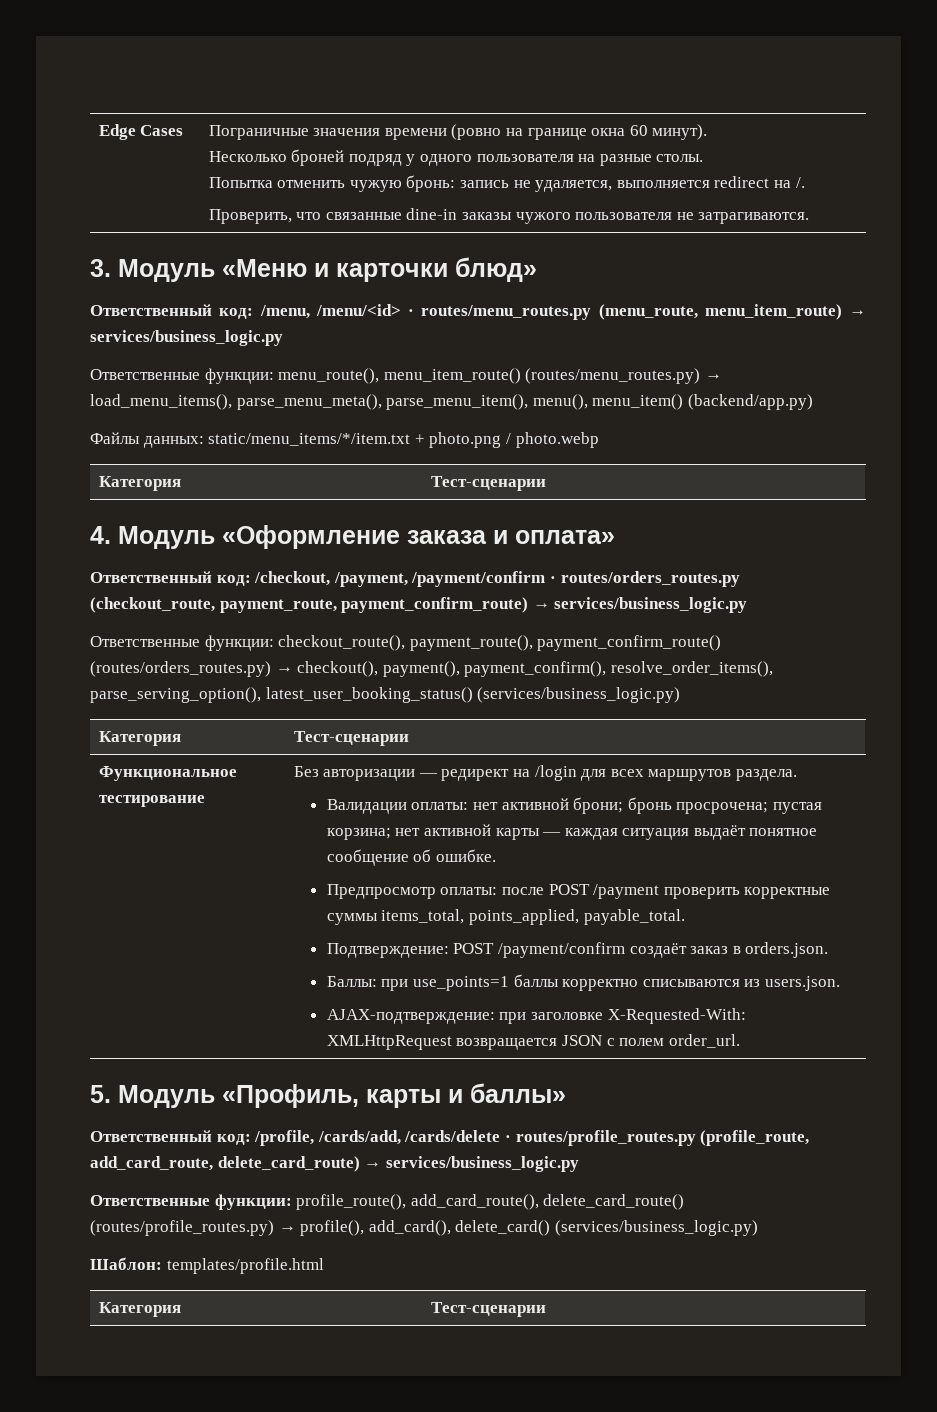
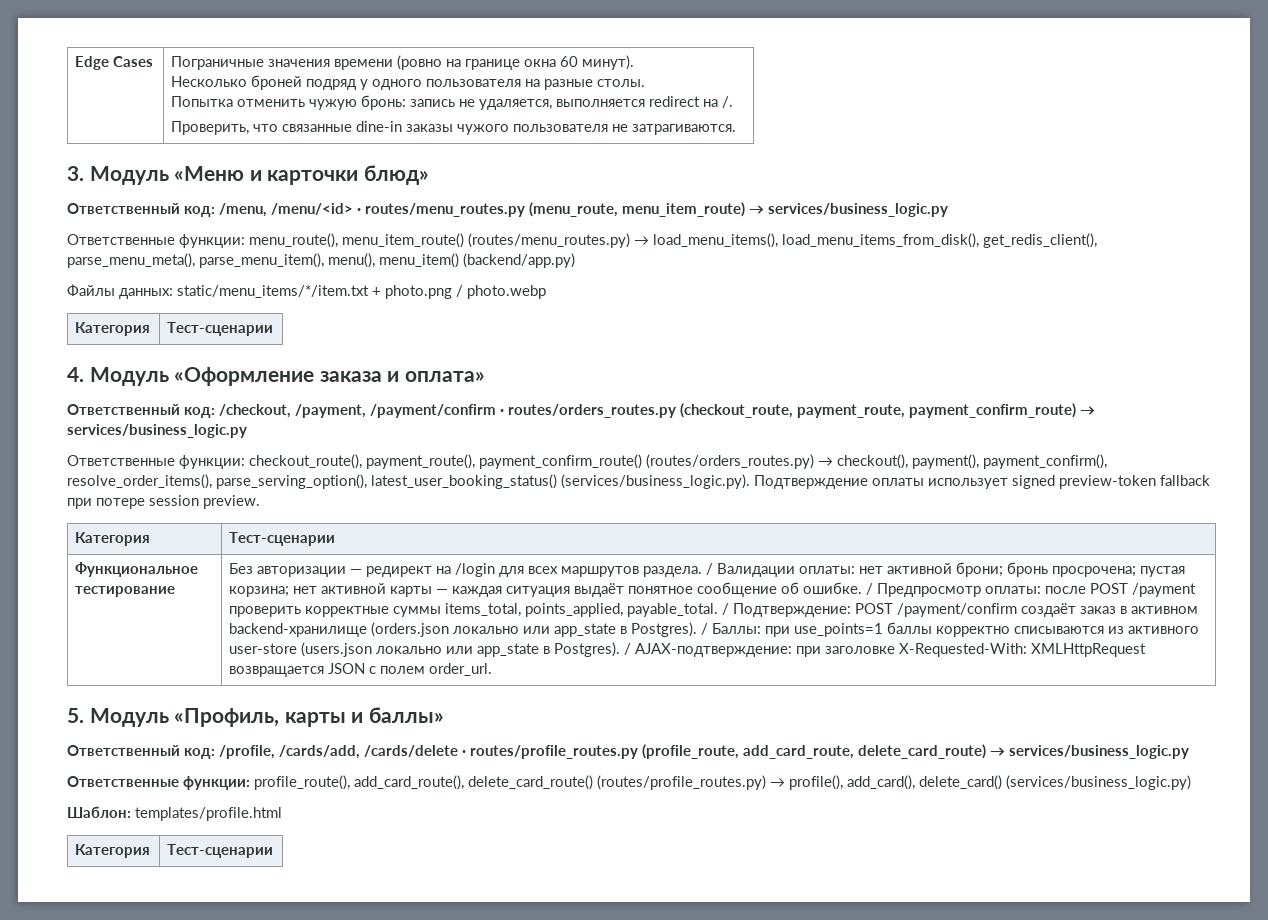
(232, 402) none -> [782,233,1097,248] load_menu_items_from_disk(), get_redis_client(),
[477,687,681,703] (services/business_logic.py) -> [561,474,1210,489] [67,495,260,509] (services/business_logic.py). Подтверждение оплаты использует signed preview-token fallback при потере session preview.
(797, 775) // -> [706,563,714,575] /
(496, 855) // -> [866,583,874,595] /
(685, 917) // -> [722,603,730,615] /
[745,942,829,958] orders.json. // -> [1131,606,1199,614] [229,622,709,637] активном backend-хранилище (orders.json локально или app_state в Postgres). /
[764,976,840,991] users.json. // -> [1128,626,1200,634] [229,642,632,657] активного user-store (users.json локально или app_state в Postgres). /

